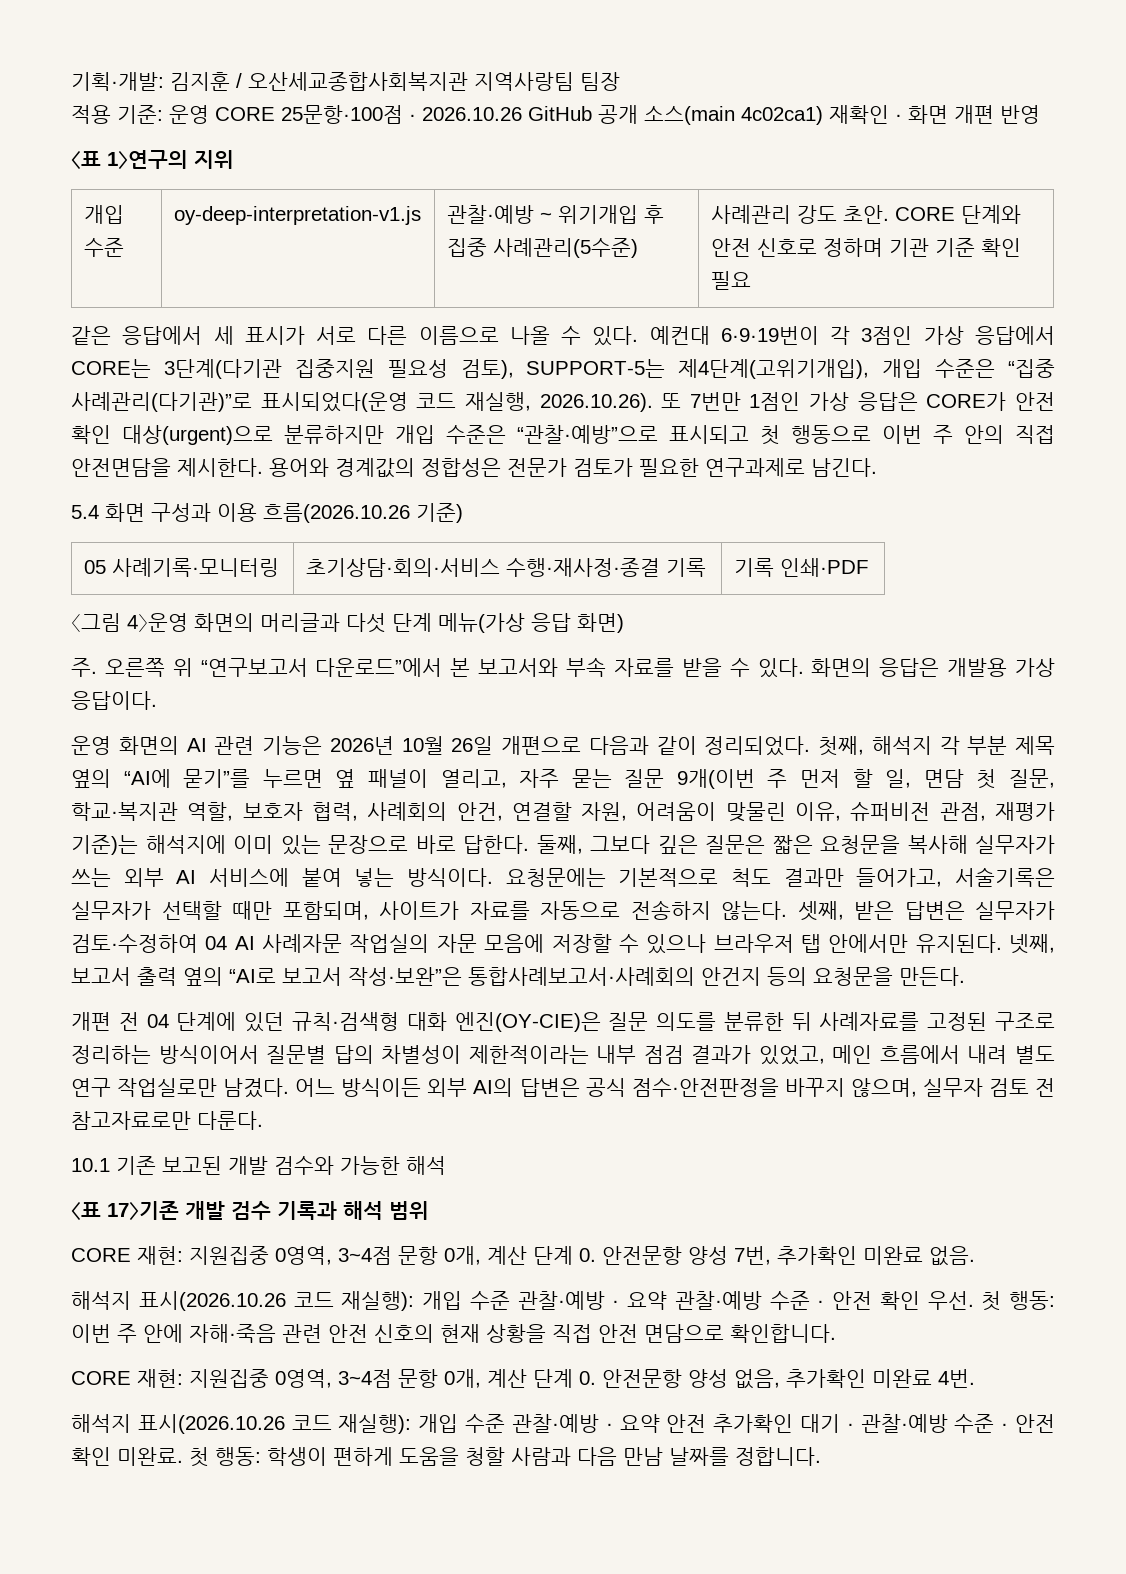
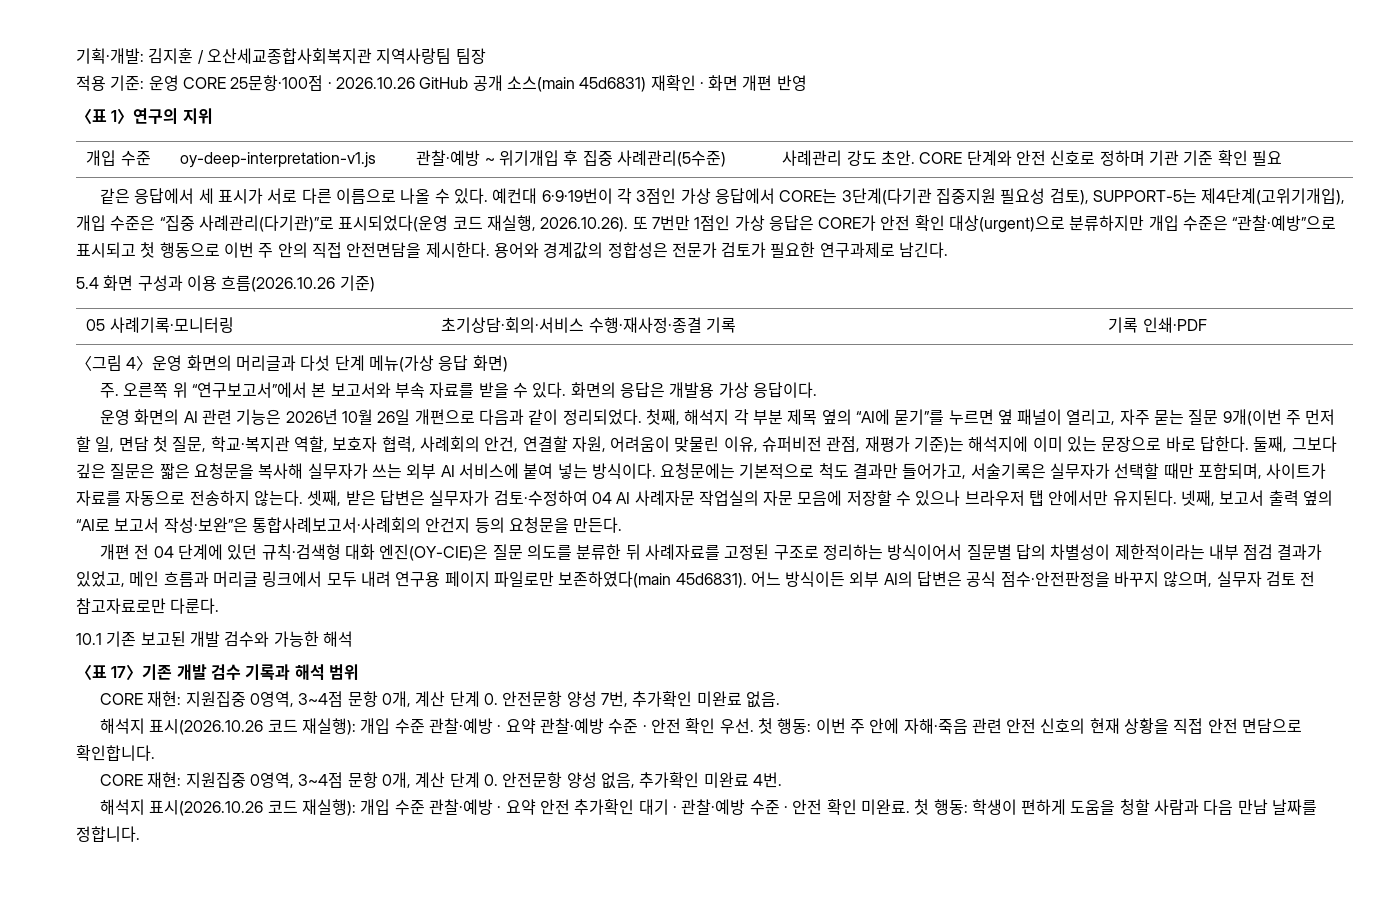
[741,106,823,125] 4c02ca1) -> [579,77,647,92] 45d6831)
[200,658,443,677] “연구보고서 다운로드”에서 -> [192,382,308,398] “연구보고서”에서
[879,1045,1055,1064] [71,1078,290,1098] 흐름에서 내려 별도 연구 작업실로만 남겼다. -> [163,571,747,588] 흐름과 머리글 링크에서 모두 내려 연구용 페이지 파일로만 보존하였다(main 45d6831).

